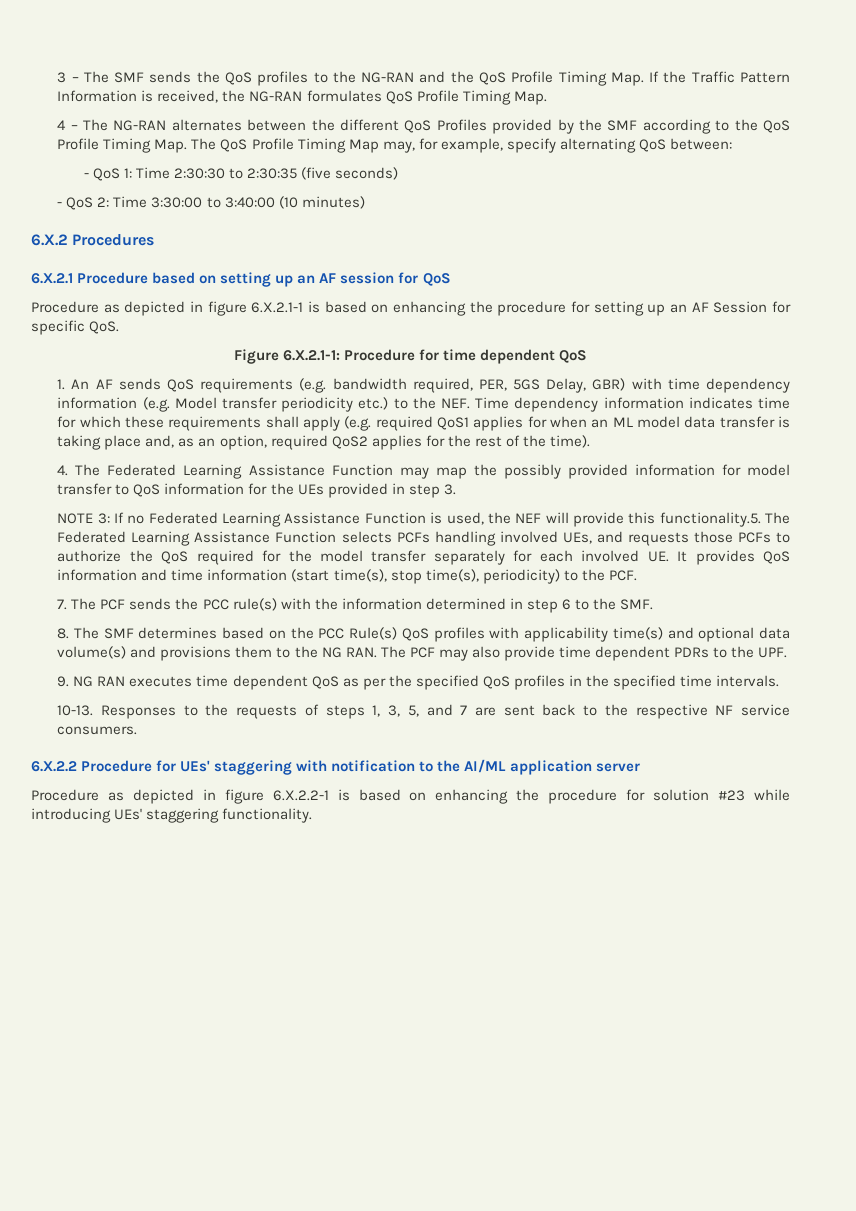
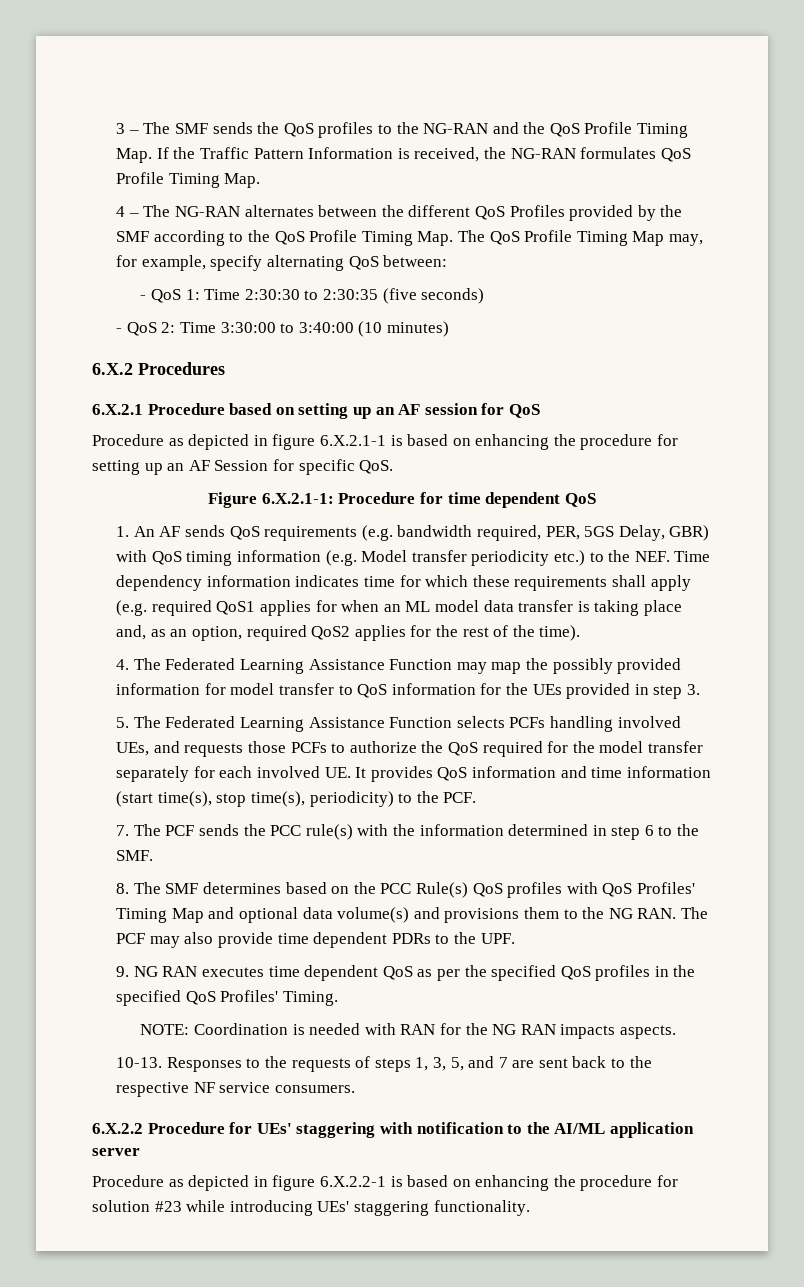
[667,378,790,393] time dependency -> [151,551,233,566] QoS timing
[57,512,761,527] NOTE 3: If no Federated Learning Assistance Function is used, the NEF will provide this functionality.5. -> [116,717,130,728] 5.
[524,627,663,642] applicability time(s) -> [602,882,695,897] [116,908,204,923] QoS Profiles' Timing Map
[680,675,780,687] time intervals. -> [185,990,338,1006] [140,1023,676,1039] QoS Profiles' Timing. // NOTE: Coordination is needed with RAN for the NG RAN impacts aspects.

